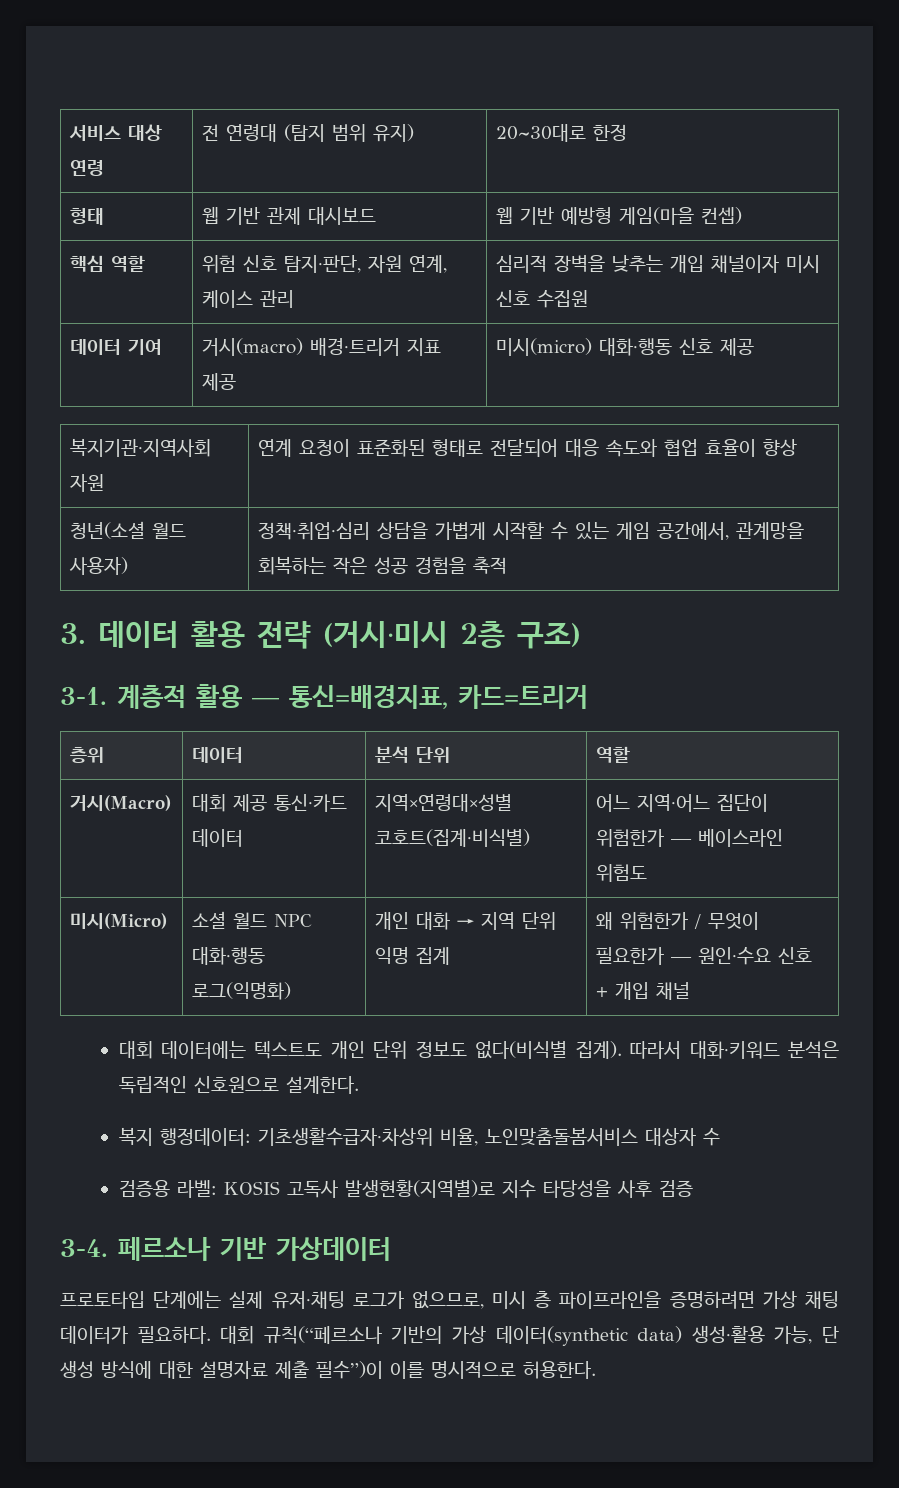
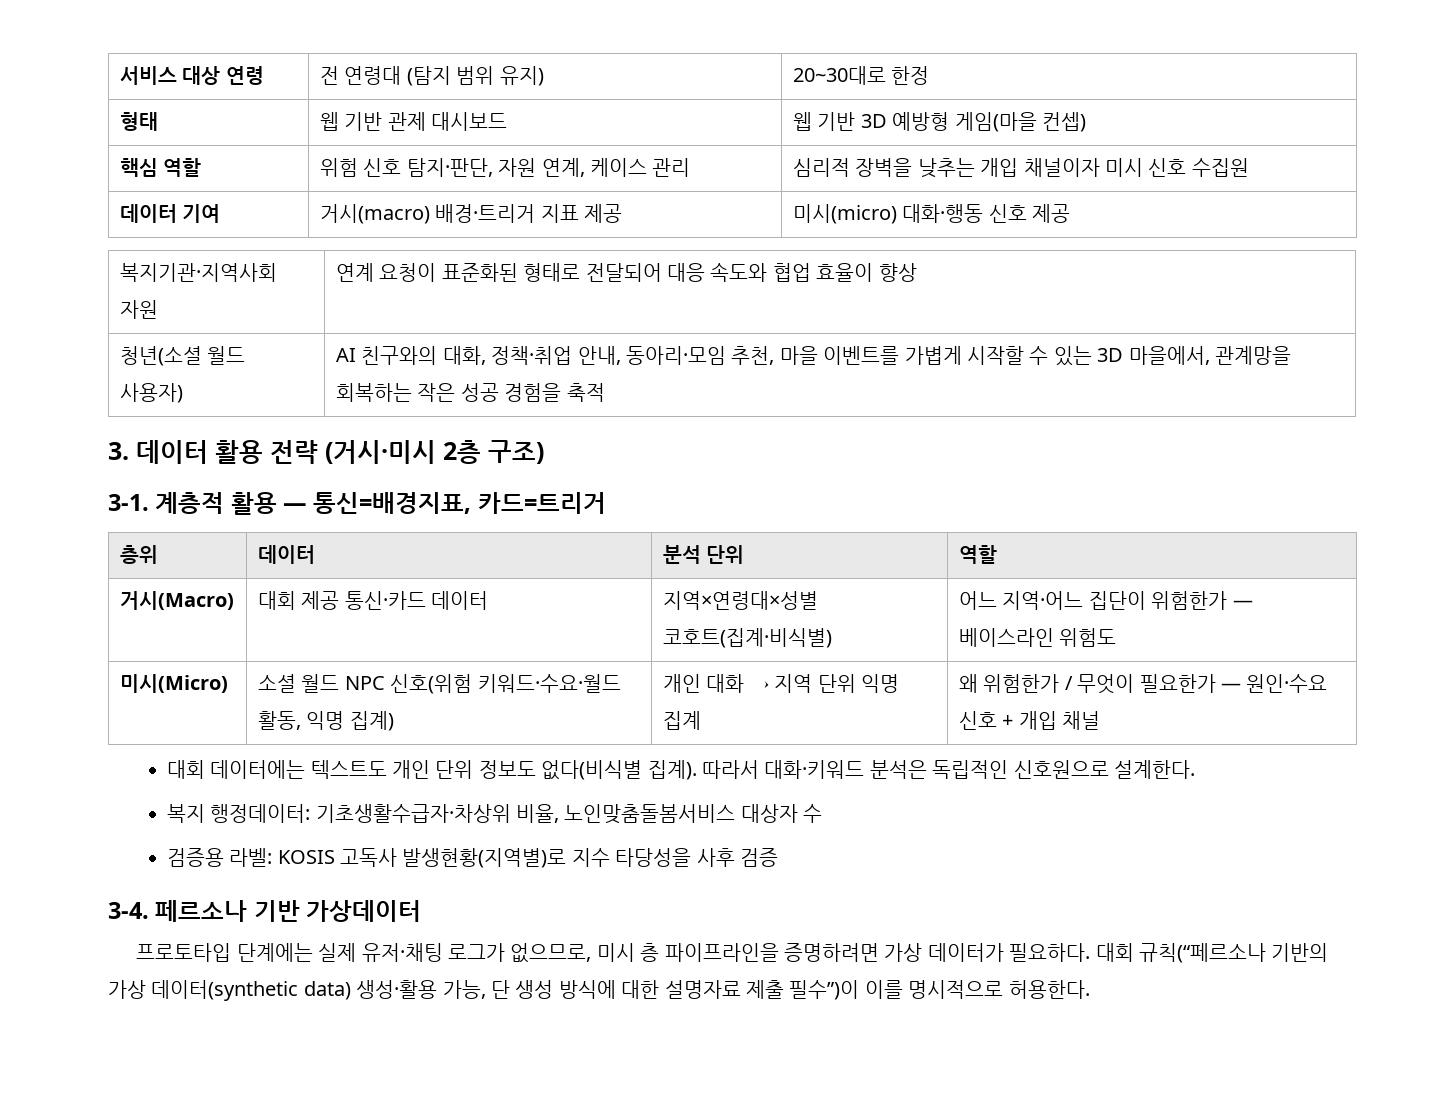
(555, 216) none -> [860,114,887,128] 3D
[258,522,429,540] 정책·취업·심리 상담을 -> [335,346,900,365] AI 친구와의 대화, 정책·취업 안내, 동아리·모임 추천, 마을 이벤트를
[616,522,730,540] 게임 공간에서, -> [1097,346,1210,365] 3D 마을에서,
[192,947,266,965] [192,982,292,1000] 대화·행동 로그(익명화) -> [390,674,621,694] [257,711,394,731] 신호(위험 키워드·수요·월드 활동, 익명 집계)
[804,1291,839,1309] 채팅 -> (923, 952) none

